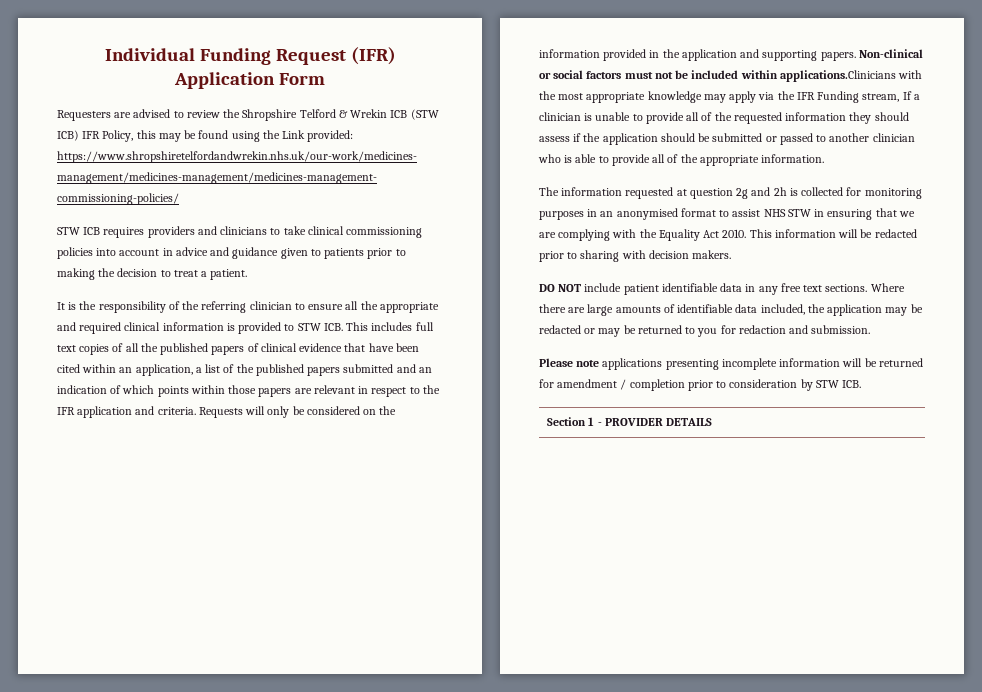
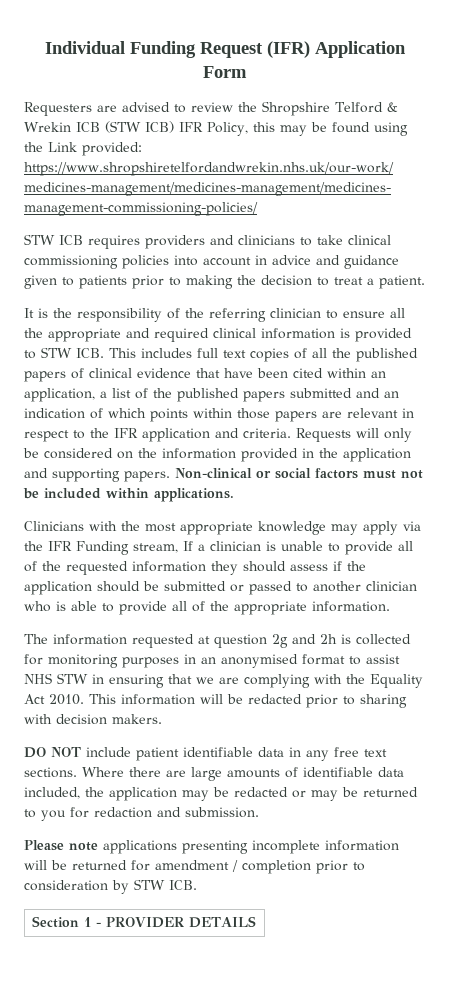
[779,70,896,82] applications.Clinicians -> [154,488,234,502] [24,521,84,531] applications. // Clinicians

